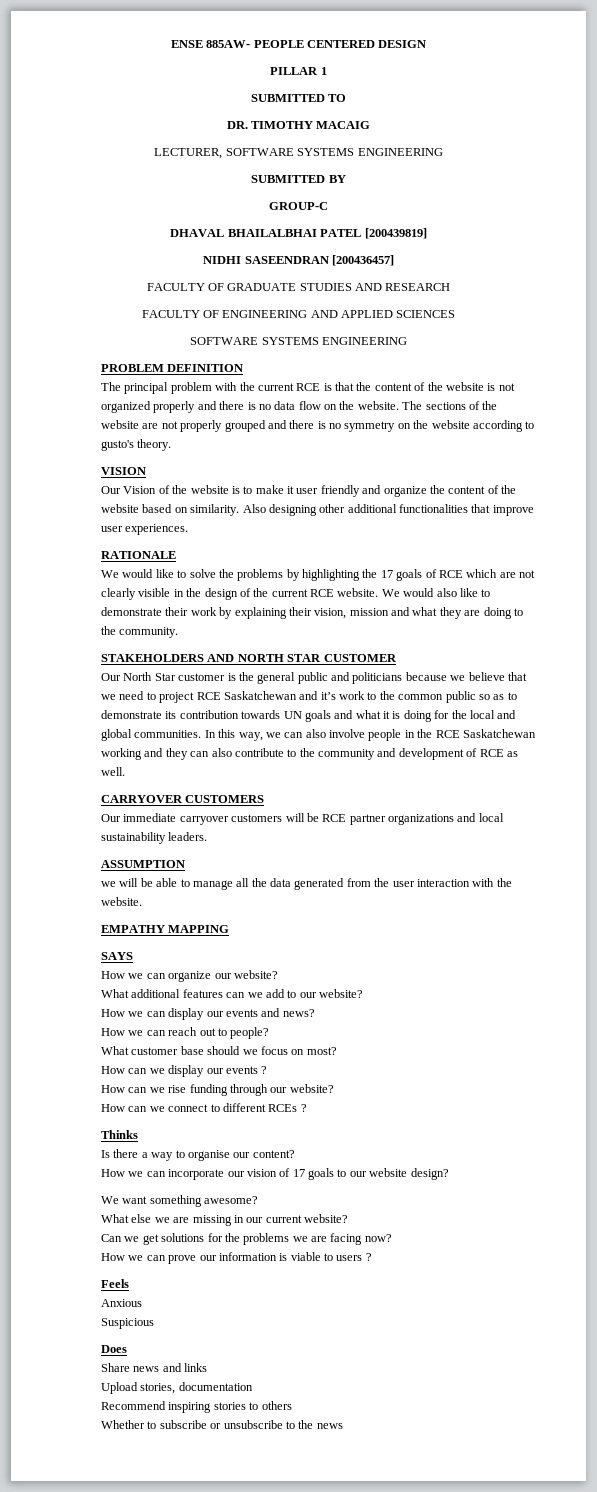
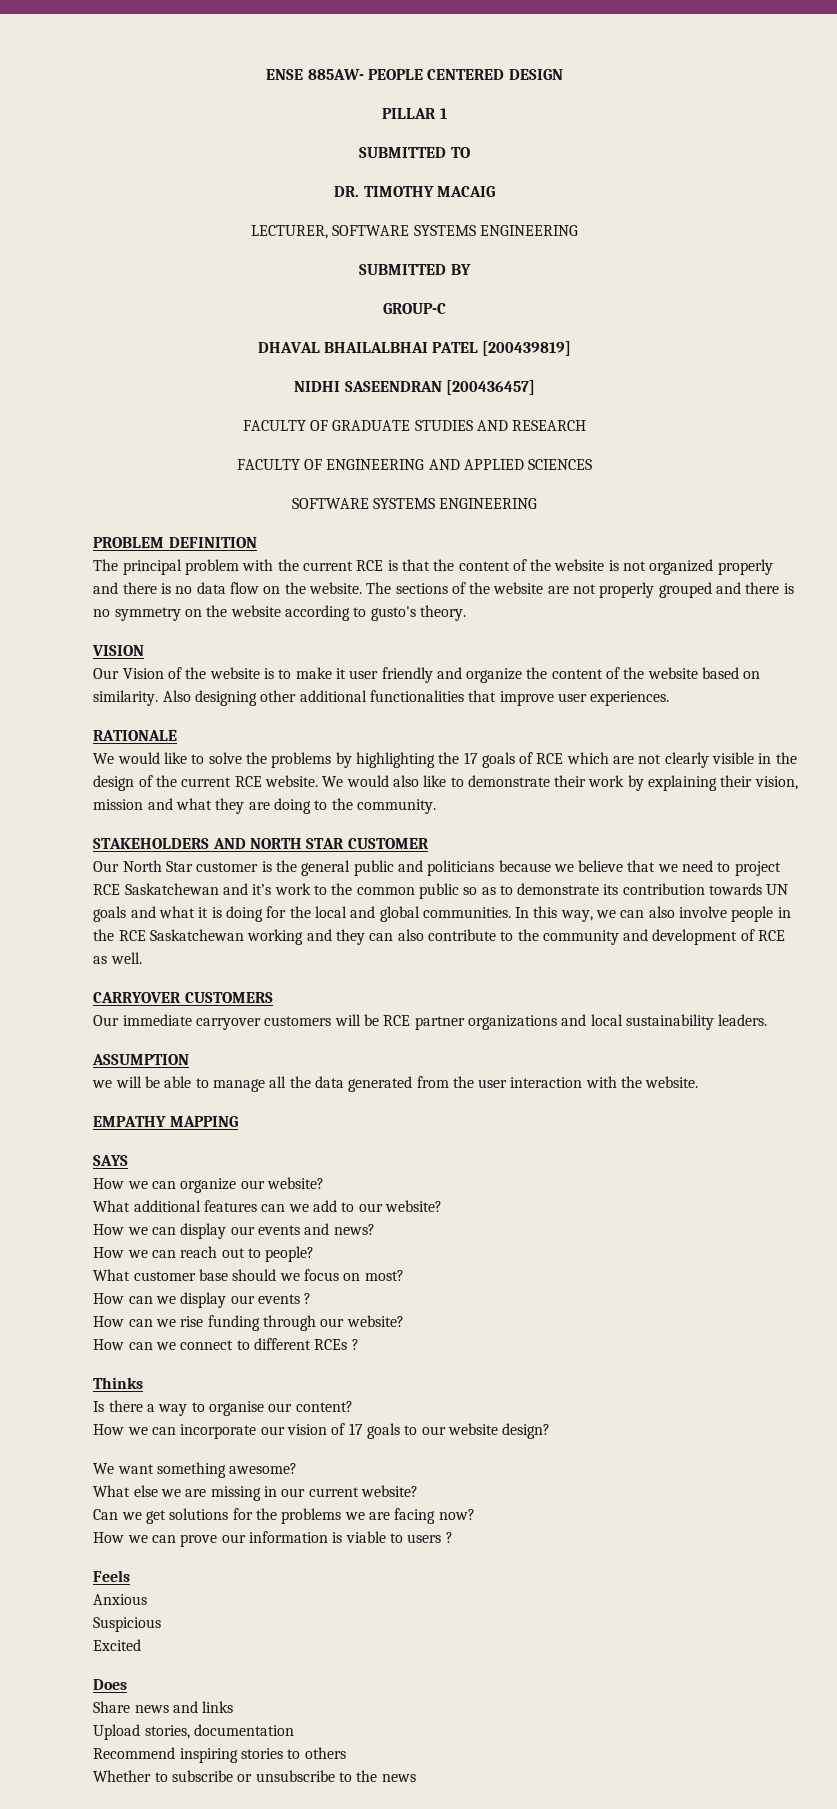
(155, 1323) none -> [93,1639,142,1651] // Excited

